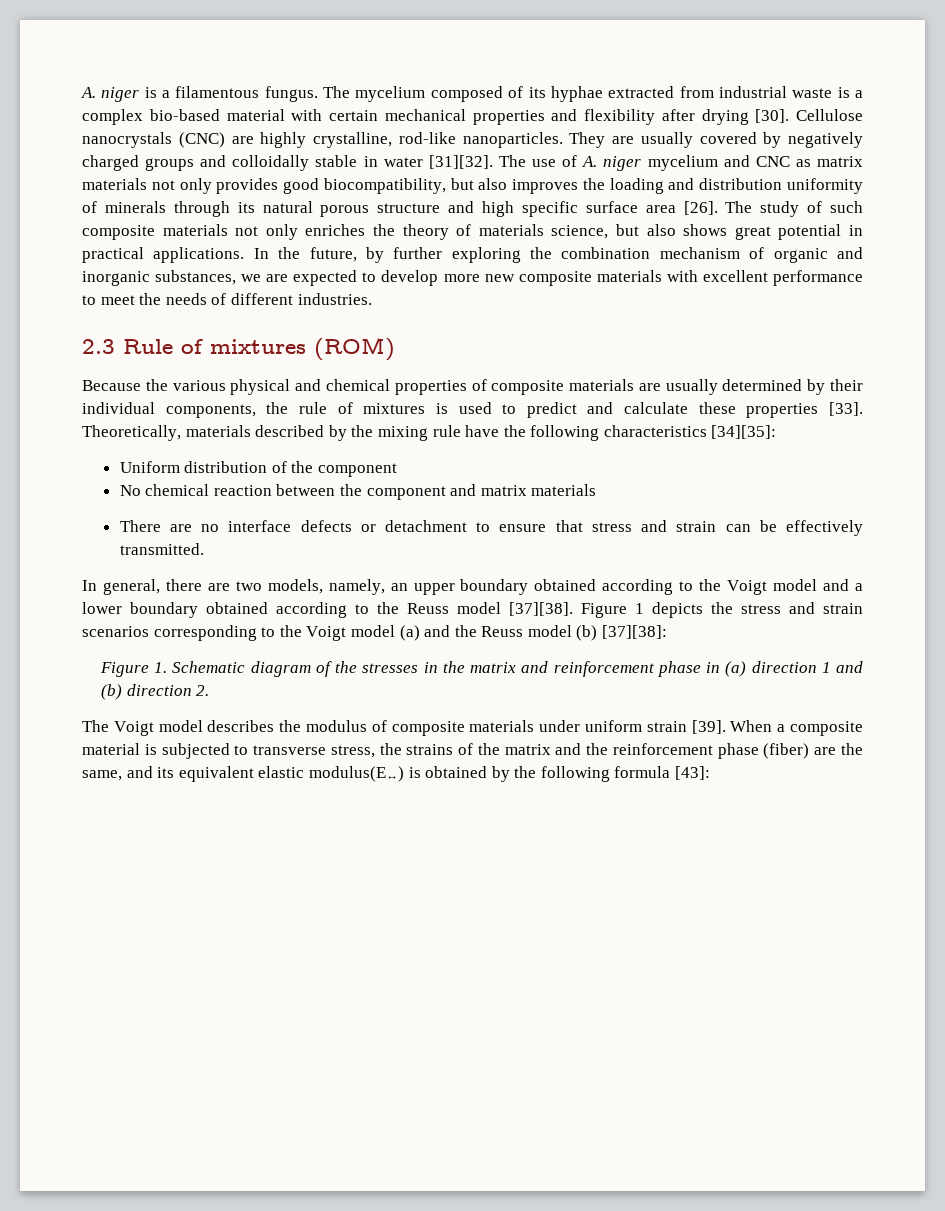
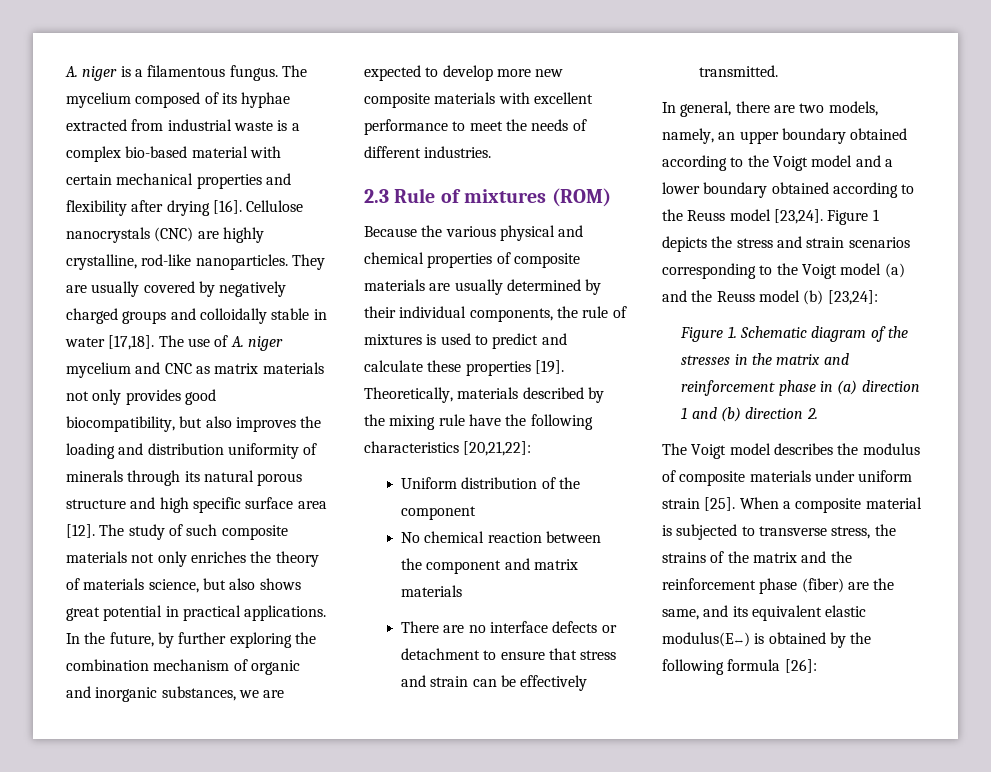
[755,109,790,123] [30]. -> [212,200,242,214] [16].
[428,155,493,169] [31][32]. -> [108,335,155,350] [17,18].
[683,201,718,215] [26]. -> [66,524,95,538] [12].
[829,402,863,416] [33]. -> [534,360,564,374] [19].
[711,425,777,439] [34][35]: -> [463,441,532,456] [20,21,22]:
[509,602,573,616] [37][38]. -> [773,209,823,224] [23,24].
[602,625,668,639] [37][38]: -> [827,290,878,305] [23,24]:
[691,720,726,734] [39]. -> [704,497,736,511] [25].
[675,766,711,780] [43]: -> [784,659,817,673] [26]:

